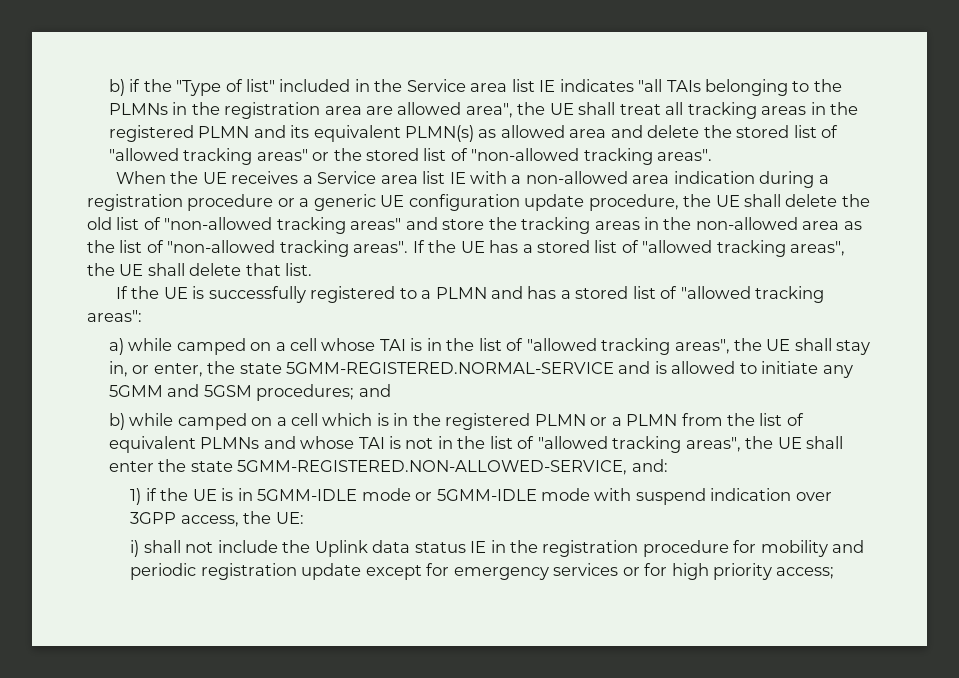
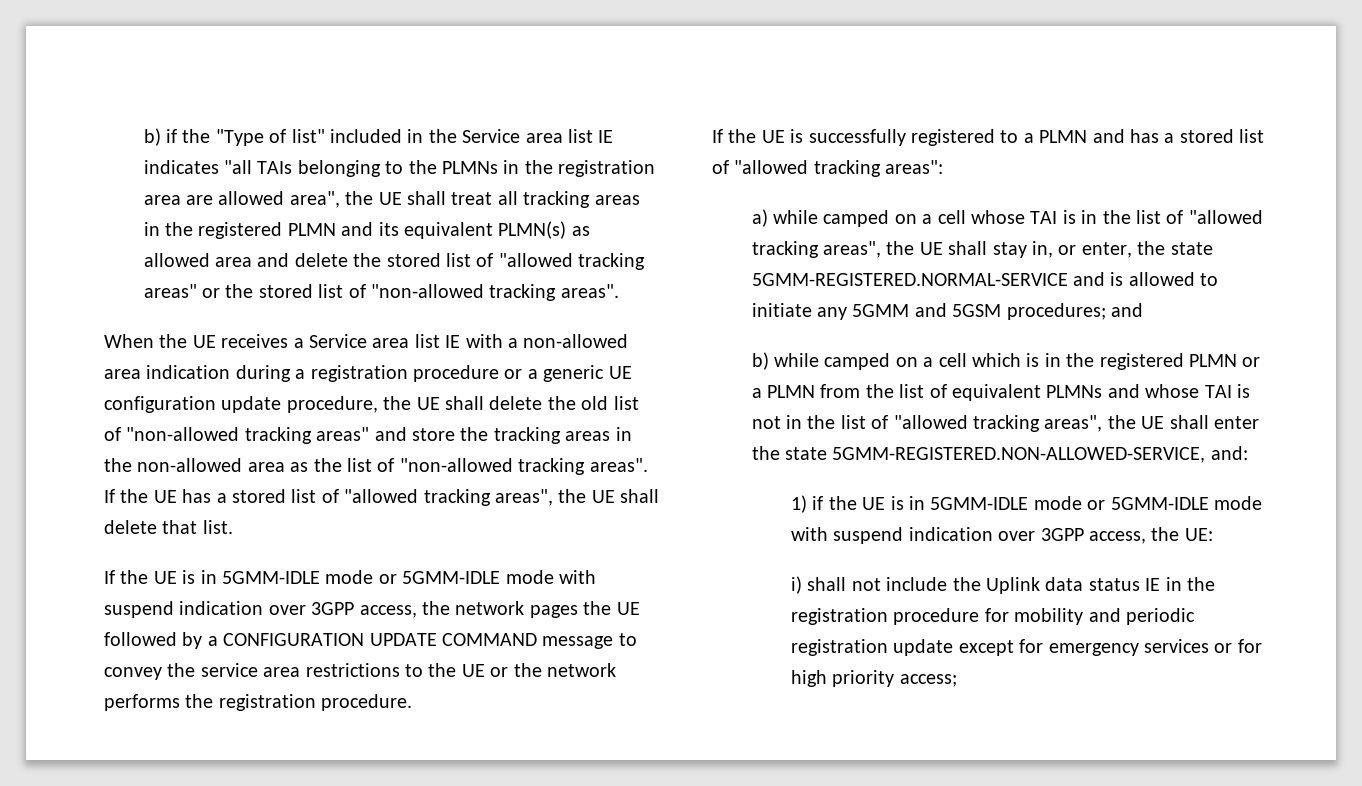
(313, 269) none -> [104,570,596,584] [104,601,640,618] [104,632,637,649] [104,663,616,680] [104,694,413,711] // If the UE is in 5GMM-IDLE mode or 5GMM-IDLE mode with suspend indication over 3GPP access, the network pages the UE followed by a CONFIGURATION UPDATE COMMAND message to convey the service area restrictions to the UE or the network performs the registration procedure.

